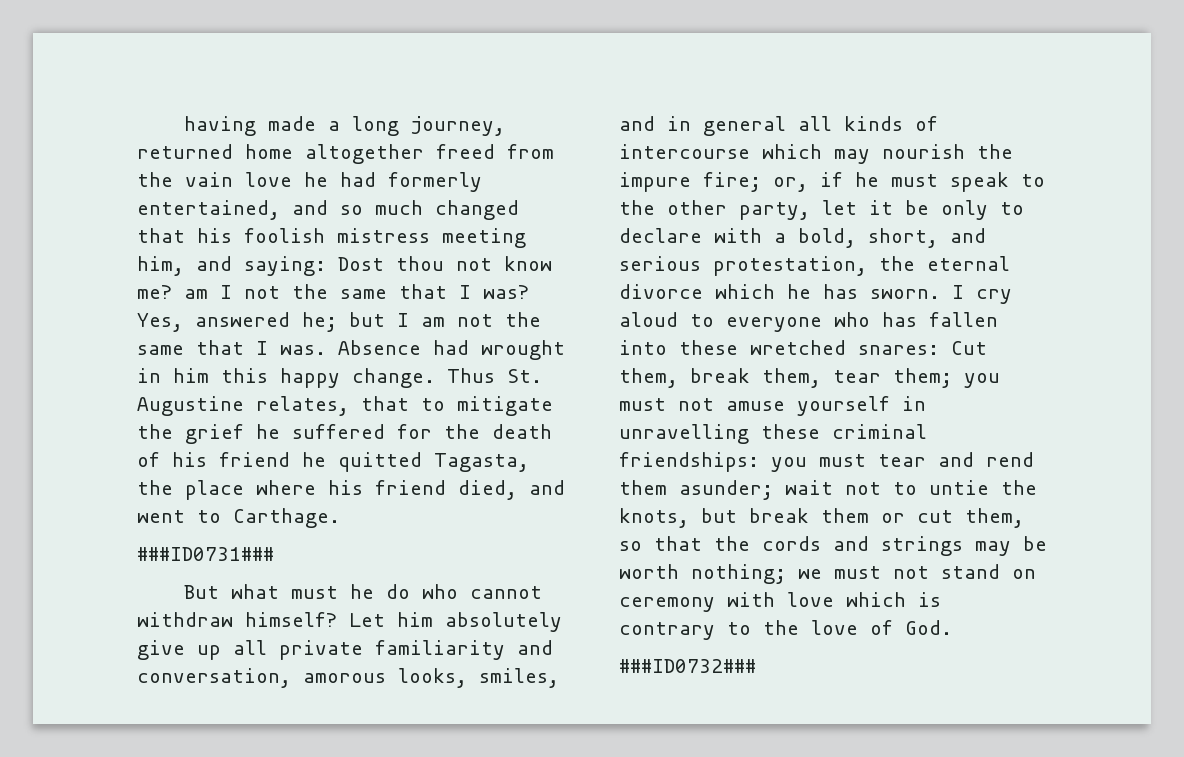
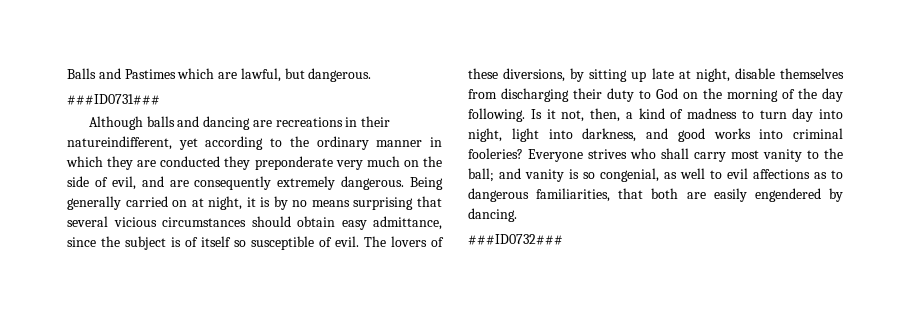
[183,116,505,136] [137,144,554,164] [137,172,482,192] [137,200,519,220] [137,228,526,248] [137,256,552,276] [137,284,529,299] [137,312,541,332] [137,340,565,360] [137,368,542,388] [137,396,553,416] [137,424,552,444] [137,452,529,472] [137,480,565,500] [137,508,340,528] [137,547,274,561] [183,584,542,599] [137,612,562,632] [137,640,553,660] [137,668,559,688] [619,116,938,136] [619,144,1013,164] [619,172,1045,192] [619,200,1024,220] [619,228,986,248] [619,256,1010,276] [619,284,1012,304] [619,312,998,332] [619,340,987,355] [619,368,1000,388] [619,396,926,416] [619,424,927,444] [619,452,1034,472] [619,480,1037,500] [619,508,1024,528] [619,536,1047,556] [619,564,1036,584] [619,592,941,612] [619,620,952,640] having made a long journey, returned home altogether freed from the vain love he had formerly entertained, and so much changed that his foolish mistress meeting him, and saying: Dost thou not know me? am I not the same that I was? Yes, answered he; but I am not the same that I was. Absence had wrought in him this happy change. Thus St. Augustine relates, that to mitigate the grief he suffered for the death of his friend he quitted Tagasta, the place where his friend died, and went to Carthage. // ###ID0731### // But what must he do who cannot withdraw himself? Let him absolutely give up all private familiarity and conversation, amorous looks, smiles, and in general all kinds of intercourse which may nourish the impure fire; or, if he must speak to the other party, let it be only to declare with a bold, short, and serious protestation, the eternal divorce which he has sworn. I cry aloud to everyone who has fallen into these wretched snares: Cut them, break them, tear them; you must not amuse yourself in unravelling these criminal friendships: you must tear and rend them asunder; wait not to untie the knots, but break them or cut them, so that the cords and strings may be worth nothing; we must not stand on ceremony with love which is contrary to the love of God. -> [67,68,372,82] [67,94,160,105] [88,116,391,130] [67,136,443,150] [66,156,442,170] [67,176,443,190] [67,196,442,210] [67,216,442,230] [67,236,444,250] [468,68,844,82] [468,88,843,102] [468,108,843,122] [468,128,843,142] [468,148,843,162] [468,168,843,182] [468,188,843,202] [468,208,517,222] Balls and Pastimes which are lawful, but dangerous. // ###ID0731### // Although balls and dancing are recreations in their natureindifferent, yet according to the ordinary manner in which they are conducted they preponderate very much on the side of evil, and are consequently extremely dangerous. Being generally carried on at night, it is by no means surprising that several vicious circumstances should obtain easy admittance, since the subject is of itself so susceptible of evil. The lovers of these diversions, by sitting up late at night, disable themselves from discharging their duty to God on the morning of the day following. Is it not, then, a kind of madness to turn day into night, light into darkness, and good works into criminal fooleries? Everyone strives who shall carry most vanity to the ball; and vanity is so congenial, as well to evil affections as to dangerous familiarities, that both are easily engendered by dancing.

